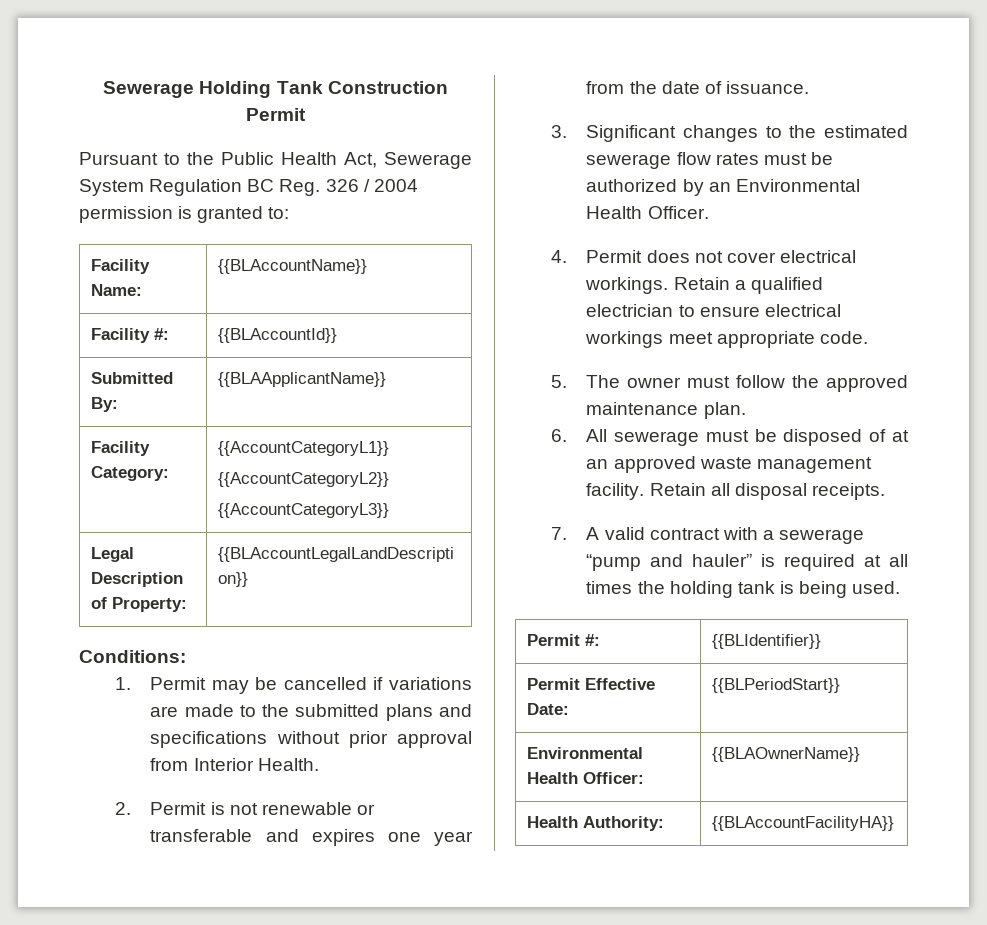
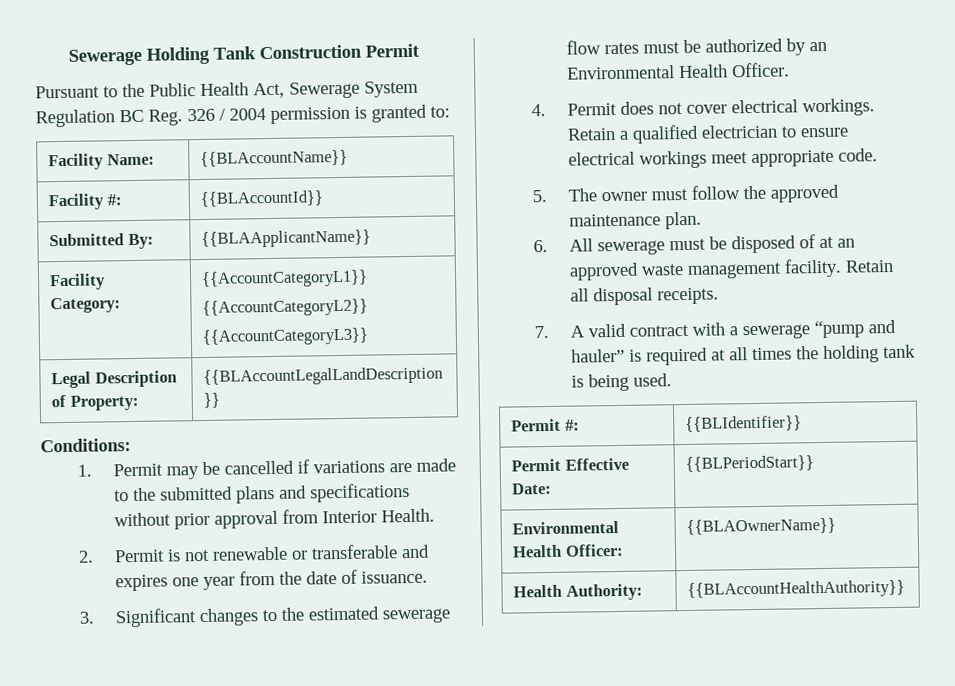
[711,816,894,831] {{BLAccountFacilityHA}} -> [687,579,906,599] {{BLAccountHealthAuthority}}

